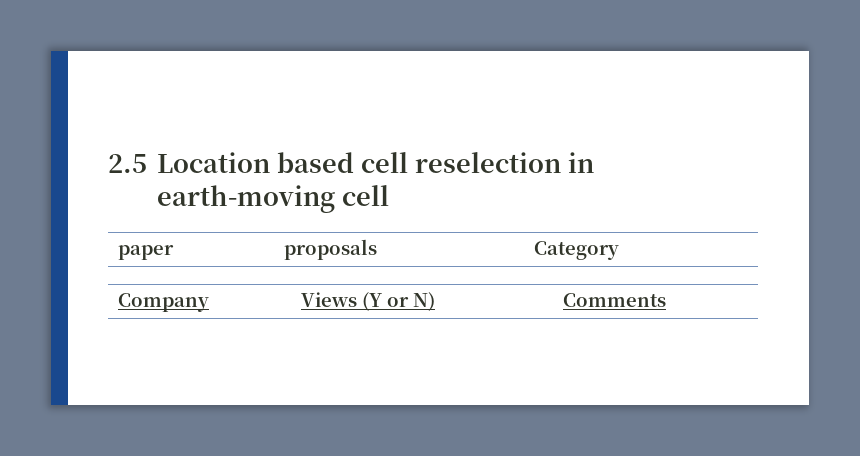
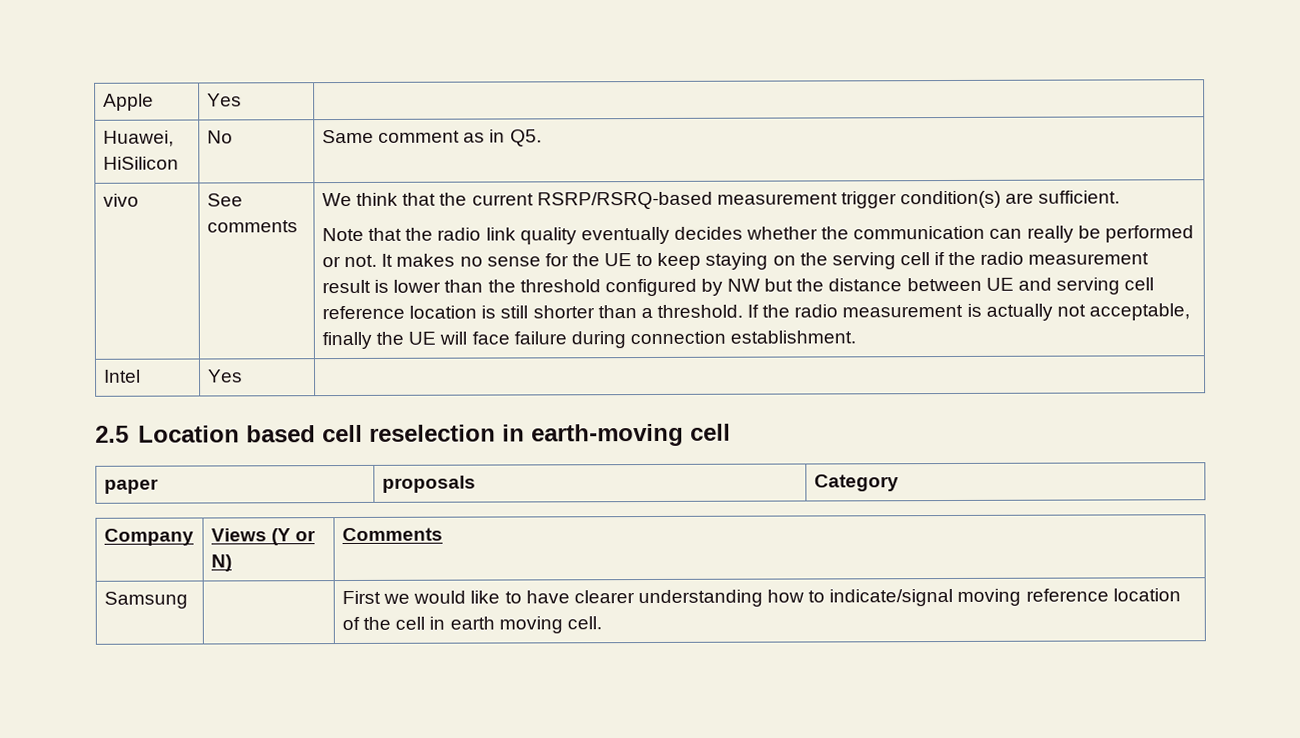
(108, 163) none -> [102,93,154,111] [206,93,242,107] [102,130,174,147] [102,156,179,170] [206,130,233,144] [321,129,542,147] [102,193,139,207] [206,193,243,207] [206,220,298,233] [321,190,1121,210] [321,225,1194,245] [321,251,1150,270] [321,277,1155,297] [321,303,1190,321] [321,330,857,350] [102,369,141,383] [206,369,243,383] Apple | Yes | // Huawei, HiSilicon | No | Same comment as in Q5. // vivo | See comments | We think that the current RSRP/RSRQ-based measurement trigger condition(s) are sufficient. // Note that the radio link quality eventually decides whether the communication can really be performed or not. It makes no sense for the UE to keep staying on the serving cell if the radio measurement result is lower than the threshold configured by NW but the distance between UE and serving cell reference location is still shorter than a threshold. If the radio measurement is actually not acceptable, finally the UE will face failure during connection establishment. // Intel | Yes | //
(666, 300) none -> [103,591,188,609] [341,588,1181,608] [341,616,602,634] // Samsung | | First we would like to have clearer understanding how to indicate/signal moving reference location of the cell in earth moving cell.

